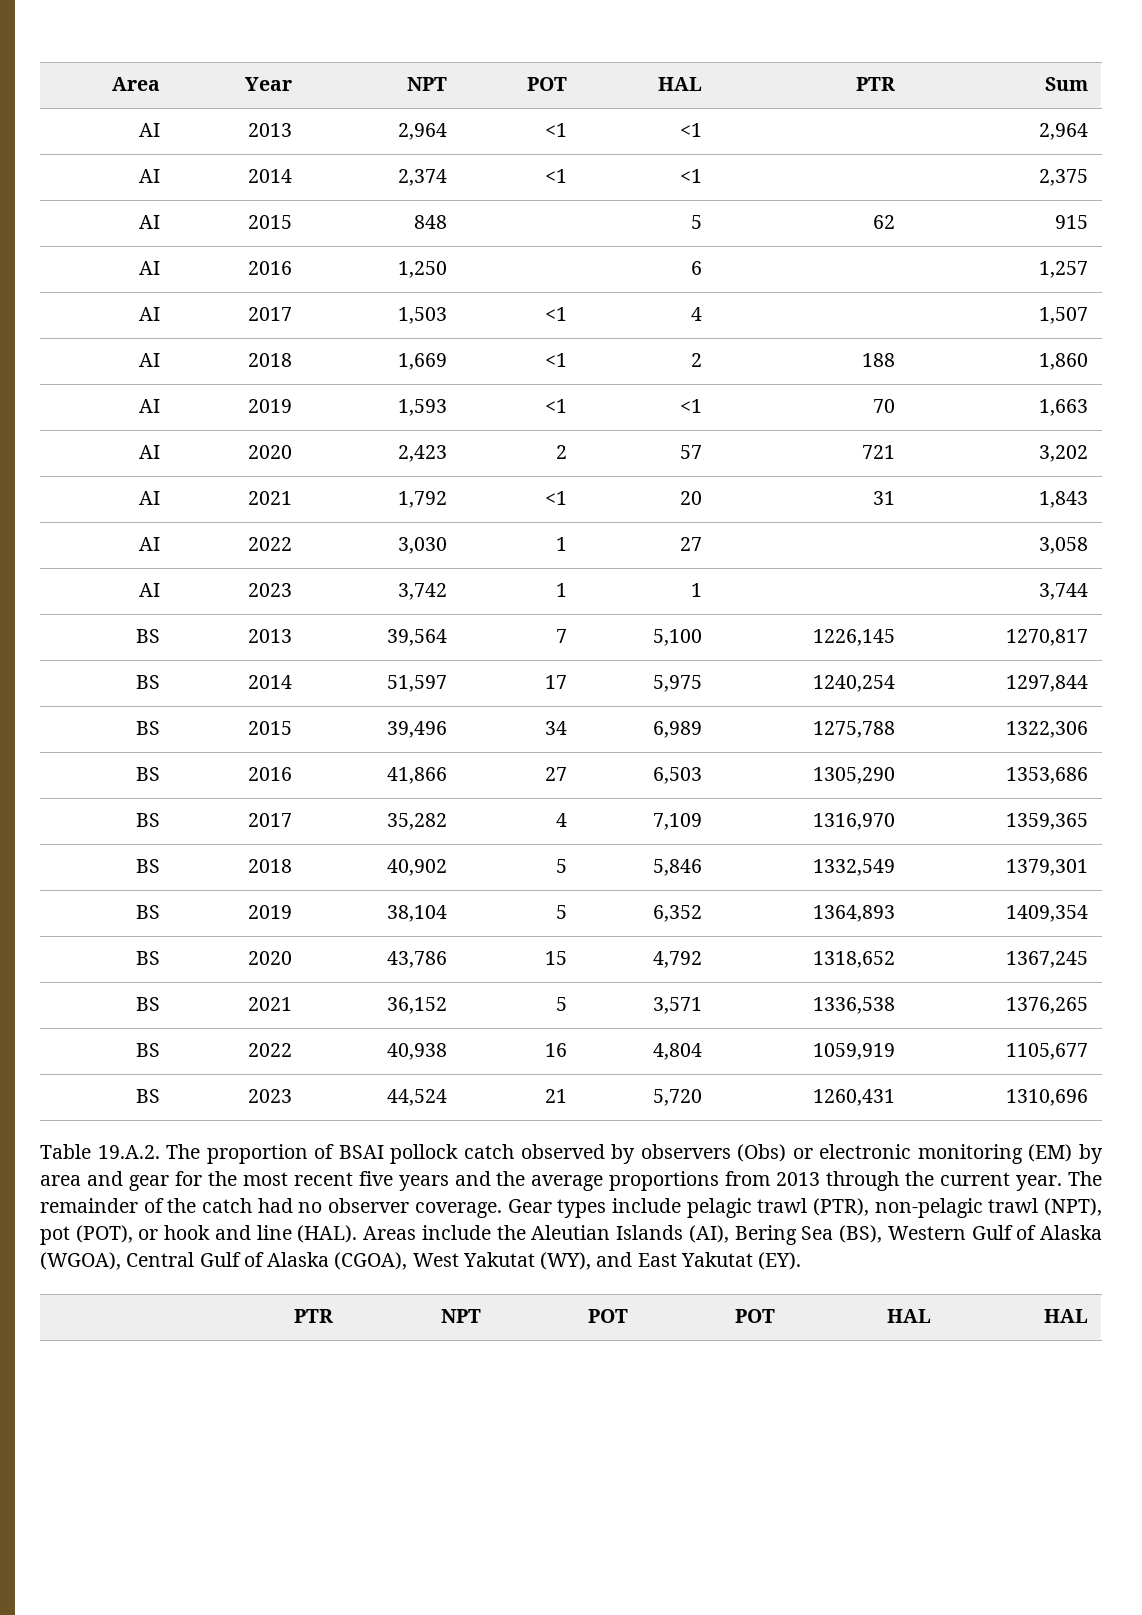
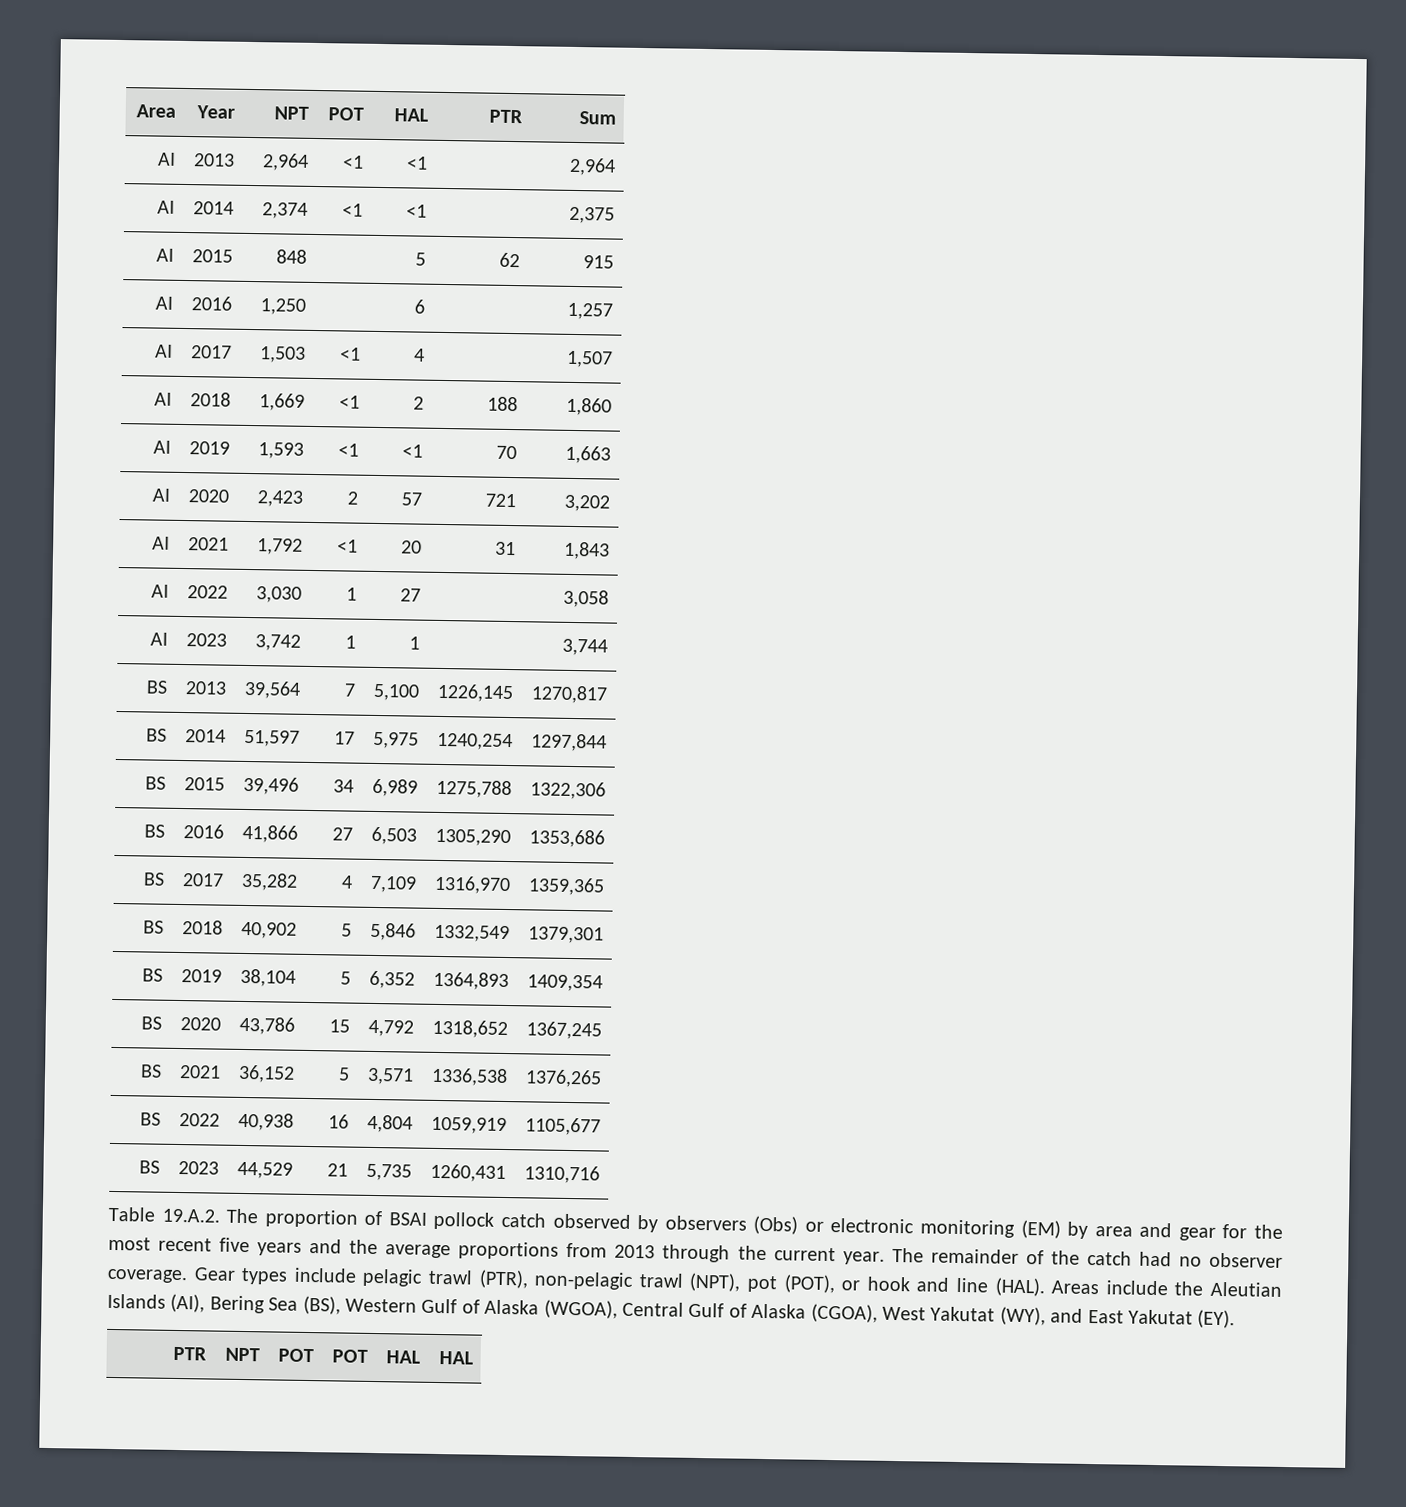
[387,1089,448,1106] 44,524 -> [236,1161,293,1179] 44,529
[653,1089,703,1106] 5,720 -> [365,1163,412,1181] 5,735
[1006,1089,1089,1106] 1310,696 -> [523,1165,600,1184] 1310,716

